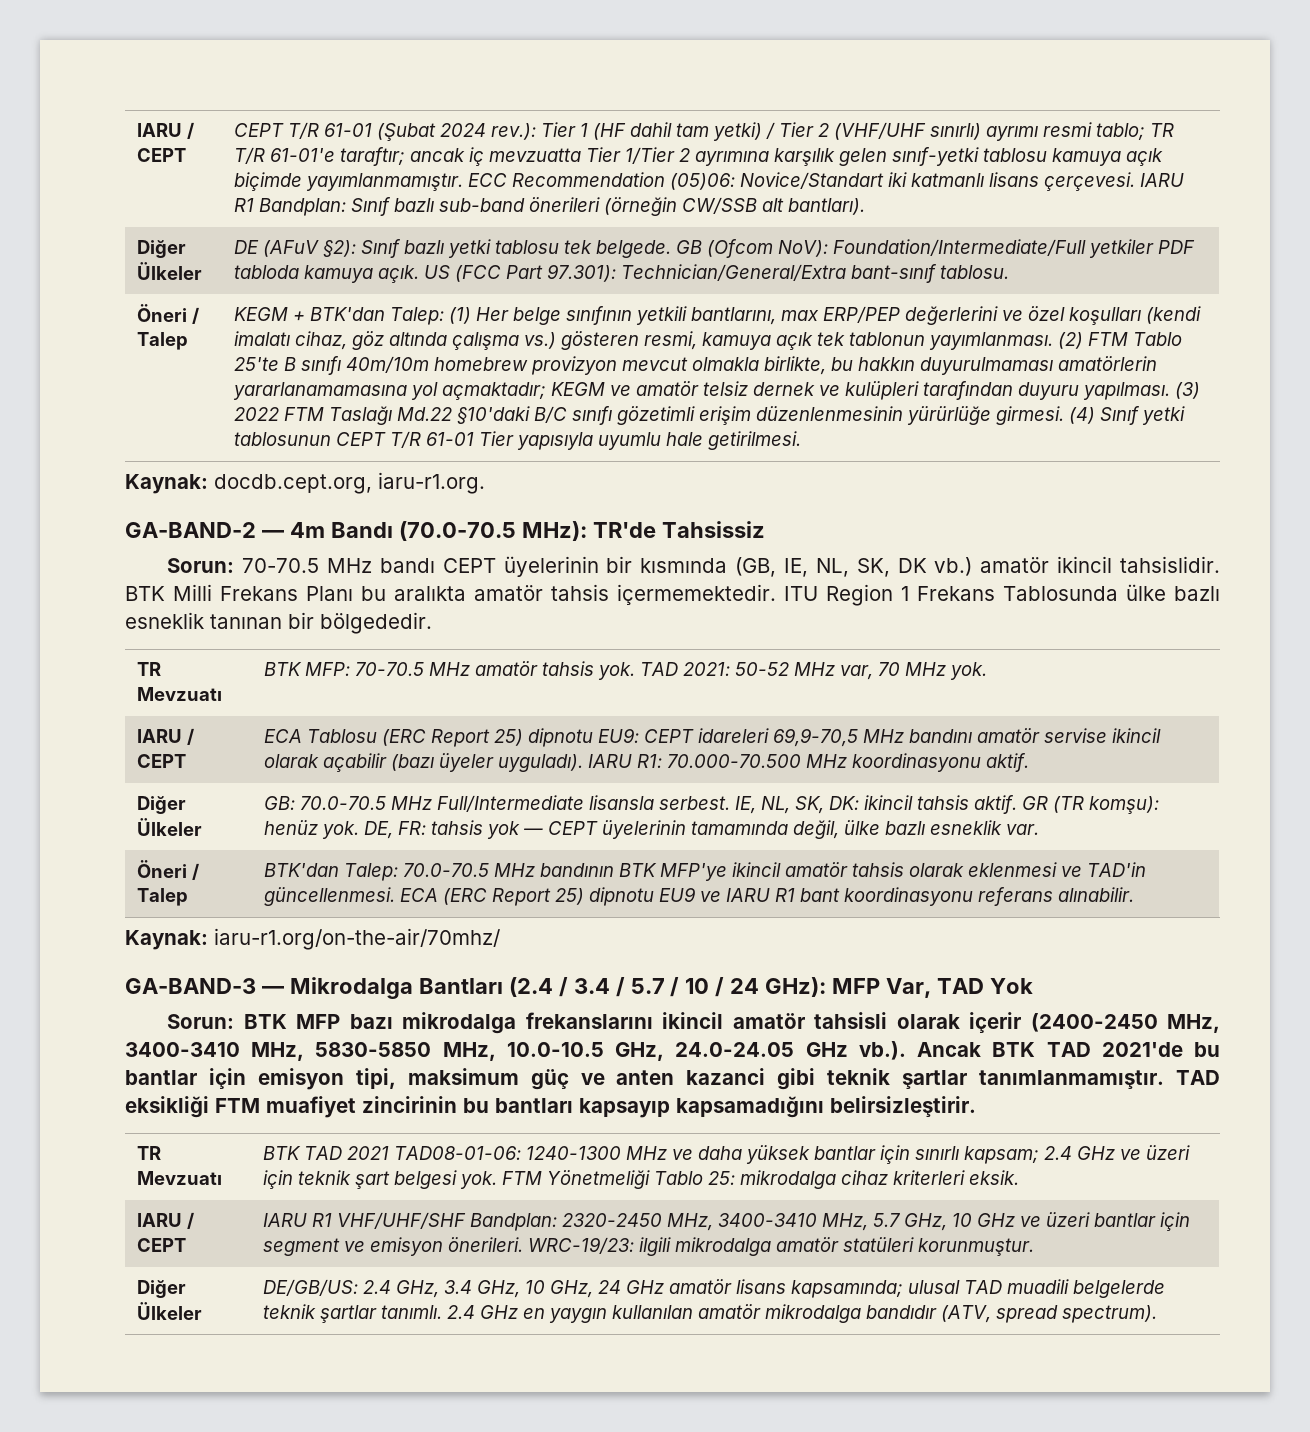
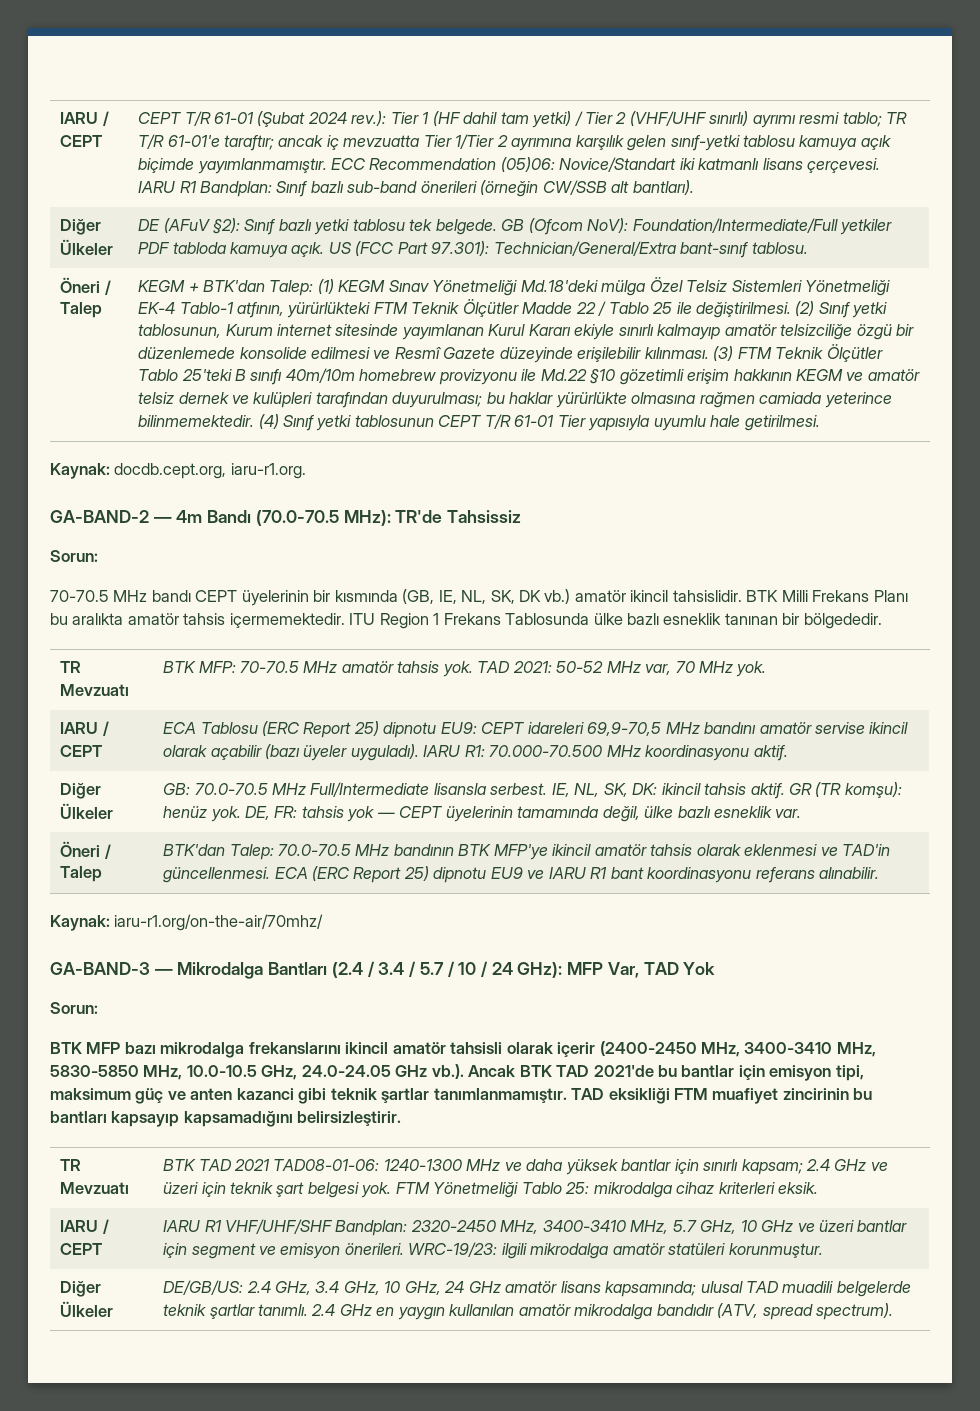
[476,306,1202,325] [234,331,1183,350] [234,356,1158,375] [233,382,547,400] Her belge sınıfının yetkili bantlarını, max ERP/PEP değerlerini ve özel koşulları (kendi imalatı cihaz, göz altında çalışma vs.) gösteren resmi, kamuya açık tek tablonun yayımlanması. (2) FTM Tablo 25'te B sınıfı 40m/10m homebrew provizyon mevcut olmakla birlikte, bu hakkın duyurulmaması amatörlerin yararlanamamasına yol açmaktadır; -> [338,277,891,296] [138,299,888,318] [138,324,915,340] [138,344,883,363] [138,368,792,385] KEGM Sınav Yönetmeliği Md.18'deki mülga Özel Telsiz Sistemleri Yönetmeliği EK-4 Tablo-1 atfının, yürürlükteki FTM Teknik Ölçütler Madde 22 / Tablo 25 ile değiştirilmesi. (2) Sınıf yetki tablosunun, Kurum internet sitesinde yayımlanan Kurul Kararı ekiyle sınırlı kalmayıp amatör telsizciliğe özgü bir düzenlemede konsolide edilmesi ve Resmî Gazete düzeyinde erişilebilir kılınması. (3) FTM Teknik Ölçütler Tablo 25'teki B sınıfı 40m/10m homebrew provizyonu ile Md.22 §10 gözetimli erişim hakkının
[1018,382,1201,400] [234,406,1065,425] duyuru yapılması. (3) 2022 FTM Taslağı Md.22 §10'daki B/C sınıfı gözetimli erişim düzenlenmesinin yürürlüğe girmesi. -> [392,392,892,408] [138,415,255,427] duyurulması; bu haklar yürürlükte olmasına rağmen camiada yeterince bilinmemektedir.
(235, 565) none -> (98, 556) //
(235, 1021) none -> (98, 1008) //

